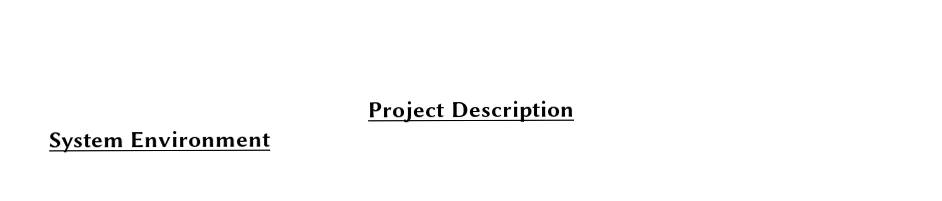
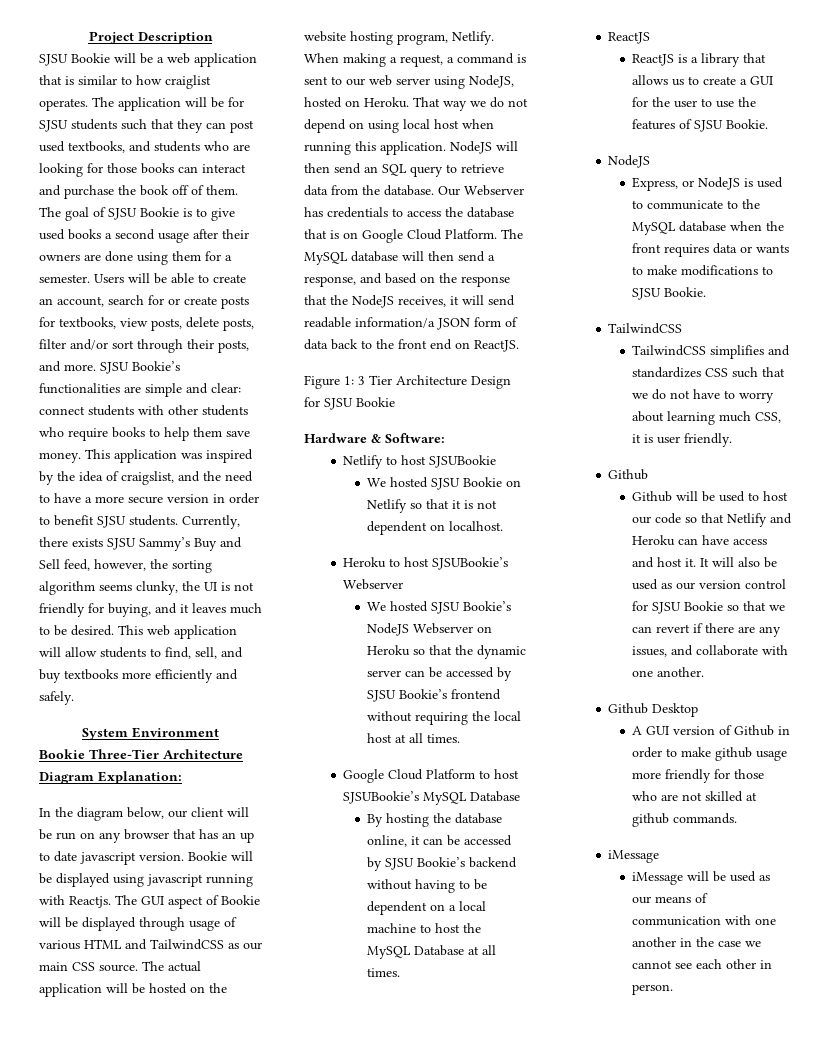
[49,130,272,153] System Environment -> [39,53,257,67] [39,75,211,89] [39,97,244,111] [39,119,254,133] [39,141,250,153] [39,163,246,177] [39,185,238,199] [39,207,235,221] [39,229,249,243] [39,251,232,265] [39,273,246,284] [39,295,249,309] [39,317,254,331] [39,339,249,353] [39,361,180,374] [39,383,241,397] [39,405,248,416] [39,427,250,441] [39,449,253,463] [39,471,253,485] [39,493,259,504] [39,515,240,529] [39,537,242,551] [39,559,212,573] [39,581,254,595] [39,603,262,617] [39,625,237,639] [39,647,243,659] [39,669,238,683] [39,691,74,705] [82,727,219,740] [39,749,243,759] [39,771,182,784] [39,807,249,821] [39,829,254,843] [39,851,253,865] [39,873,253,887] [39,895,260,909] [39,917,237,931] [39,939,262,950] [39,961,201,972] [39,983,227,997] [304,31,494,45] [304,53,526,67] [304,75,514,89] [304,97,528,111] [304,119,494,133] [304,141,518,155] [304,163,504,177] [304,185,524,196] [304,207,514,218] [304,229,523,243] [304,251,495,265] [304,273,510,287] [304,295,515,308] [304,317,518,330] [304,339,519,352] [304,375,511,389] [304,397,395,410] [304,433,445,443] [343,455,497,469] [367,477,522,490] [367,499,498,513] [367,521,504,535] [343,557,509,570] [343,579,404,590] [367,601,512,614] [367,623,493,636] [367,645,527,659] [367,667,513,681] [367,689,502,702] [367,711,522,725] [367,733,461,743] [343,769,520,783] [343,791,521,805] [367,813,503,827] [367,835,513,847] [367,857,518,871] [367,879,488,893] [367,901,487,915] [367,923,482,933] [367,945,497,959] [367,968,401,977] [608,32,651,44] [632,53,767,67] [632,75,774,86] [632,97,757,108] [632,119,769,132] [608,155,651,168] [632,177,784,191] [632,199,761,210] [632,221,785,235] [632,243,790,257] [632,265,774,276] [632,287,707,300] [608,323,683,334] [632,345,791,359] [632,367,786,378] [632,389,775,403] [632,411,782,425] [632,433,733,447] [608,469,649,480] [632,491,789,502] [632,513,793,527] [632,535,768,546] [632,557,778,568] [632,579,787,590] [632,601,786,614] [632,623,782,637] [632,645,789,657] [632,667,705,677] [608,703,699,717] [632,725,791,736] [632,747,788,761] [632,769,765,783] [632,791,758,802] [632,813,738,827] [608,850,660,863] [632,871,771,885] [632,893,709,904] [632,915,777,926] [632,937,762,947] [632,959,773,969] [632,984,674,995] SJSU Bookie will be a web application that is similar to how craiglist operates. The application will be for SJSU students such that they can post used textbooks, and students who are looking for those books can interact and purchase the book off of them. The goal of SJSU Bookie is to give used books a second usage after their owners are done using them for a semester. Users will be able to create an account, search for or create posts for textbooks, view posts, delete posts, filter and/or sort through their posts, and more. SJSU Bookie’s functionalities are simple and clear: connect students with other students who require books to help them save money. This application was inspired by the idea of craigslist, and the need to have a more secure version in order to benefit SJSU students. Currently, there exists SJSU Sammy’s Buy and Sell feed, however, the sorting algorithm seems clunky, the UI is not friendly for buying, and it leaves much to be desired. This web application will allow students to find, sell, and buy textbooks more efficiently and safely. // System Environment // Bookie Three-Tier Architecture Diagram Explanation: // In the diagram below, our client will be run on any browser that has an up to date javascript version. Bookie will be displayed using javascript running with Reactjs. The GUI aspect of Bookie will be displayed through usage of various HTML and TailwindCSS as our main CSS source. The actual application will be hosted on the website hosting program, Netlify. When making a request, a command is sent to our web server using NodeJS, hosted on Heroku. That way we do not depend on using local host when running this application. NodeJS will then send an SQL query to retrieve data from the database. Our Webserver has credentials to access the database that is on Google Cloud Platform. The MySQL database will then send a response, and based on the response that the NodeJS receives, it will send readable information/a JSON form of data back to the front end on ReactJS. // Figure 1: 3 Tier Architecture Design for SJSU Bookie // Hardware & Software: // Netlify to host SJSUBookie // We hosted SJSU Bookie on Netlify so that it is not dependent on localhost. // Heroku to host SJSUBookie’s Webserver // We hosted SJSU Bookie’s NodeJS Webserver on Heroku so that the dynamic server can be accessed by SJSU Bookie’s frontend without requiring the local host at all times. // Google Cloud Platform to host SJSUBookie’s MySQL Database // By hosting the database online, it can be accessed by SJSU Bookie’s backend without having to be dependent on a local machine to host the MySQL Database at all times. // ReactJS // ReactJS is a library that allows us to create a GUI for the user to use the features of SJSU Bookie. // NodeJS // Express, or NodeJS is used to communicate to the MySQL database when the front requires data or wants to make modifications to SJSU Bookie. // TailwindCSS // TailwindCSS simplifies and standardizes CSS such that we do not have to worry about learning much CSS, it is user friendly. // Github // Github will be used to host our code so that Netlify and Heroku can have access and host it. It will also be used as our version control for SJSU Bookie so that we can revert if there are any issues, and collaborate with one another. // Github Desktop // A GUI version of Github in order to make github usage more friendly for those who are not skilled at github commands. // iMessage // iMessage will be used as our means of communication with one another in the case we cannot see each other in person.

